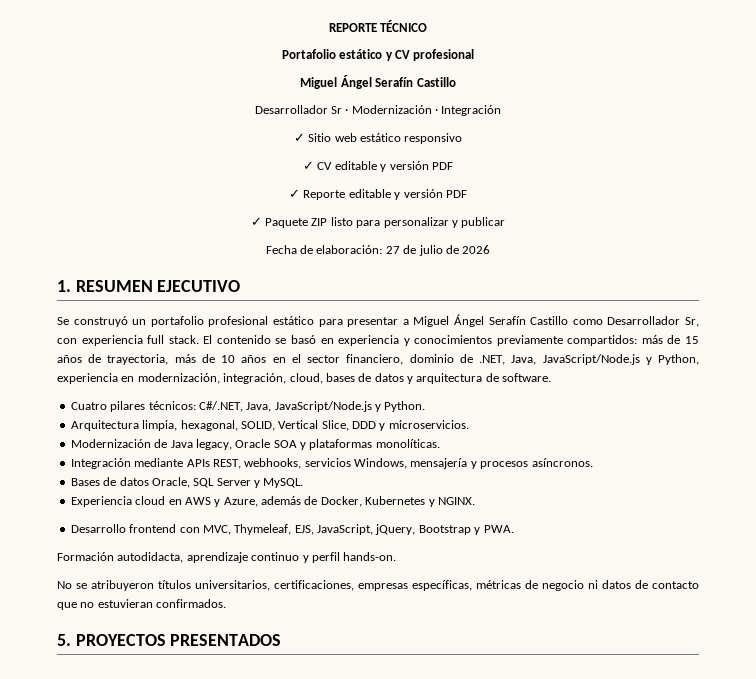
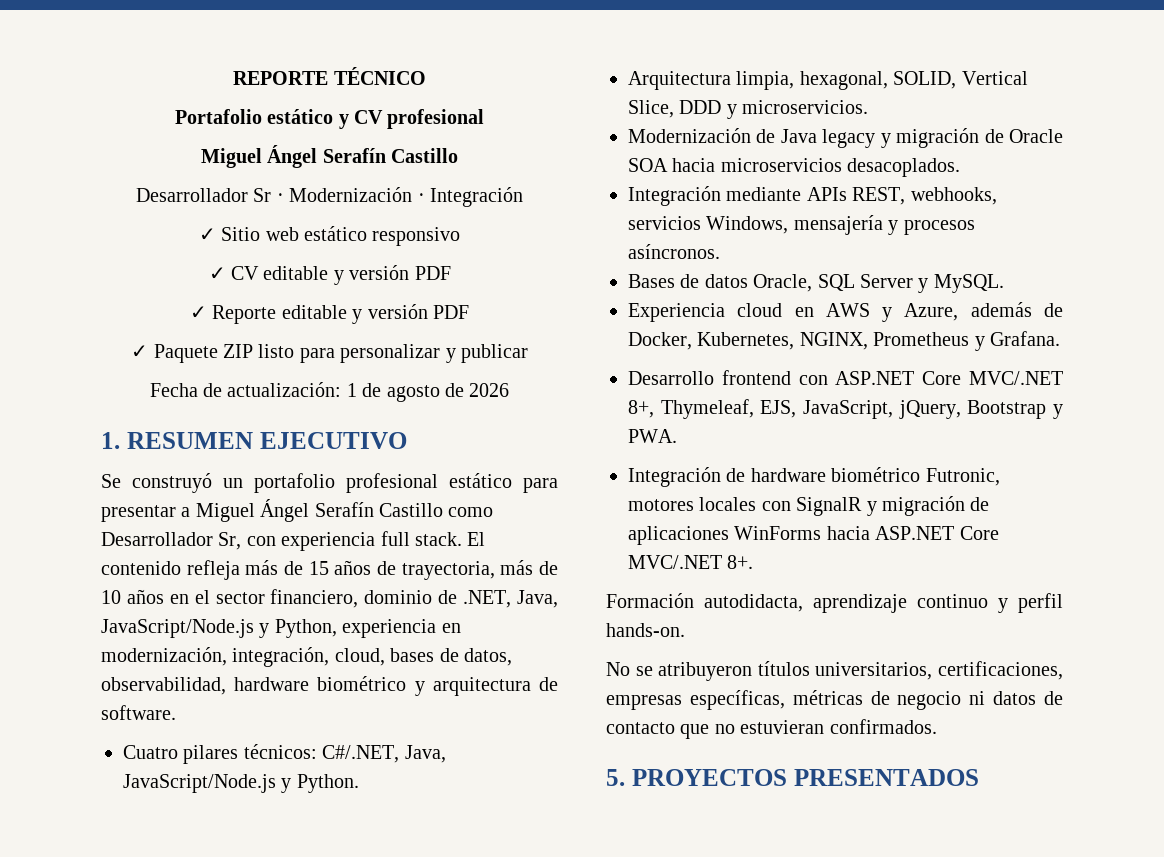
[316,245,443,256] elaboración: 27 de julio -> [227,382,440,402] actualización: 1 de agosto
[275,335,638,346] se basó en experiencia y conocimientos previamente compartidos: -> [186,560,240,580] refleja
[374,373,404,382] datos -> [463,648,512,666] [101,676,407,695] datos, observabilidad, hardware biométrico
[195,439,440,450] legacy, Oracle SOA y plataformas monolíticas. -> [822,128,1063,148] [628,158,961,177] legacy y migración de Oracle SOA hacia microservicios desacoplados.
[365,496,475,507] Kubernetes y NGINX. -> [697,331,1060,351] Kubernetes, NGINX, Prometheus y Grafana.
[202,525,231,535] MVC, -> [835,371,1063,385] [628,400,654,418] ASP.NET Core MVC/.NET 8+,
(514, 529) none -> [628,467,1000,487] [628,496,990,516] [628,526,999,545] [628,555,754,569] // Integración de hardware biométrico Futronic, motores locales con SignalR y migración de aplicaciones WinForms hacia ASP.NET Core MVC/.NET 8+.

